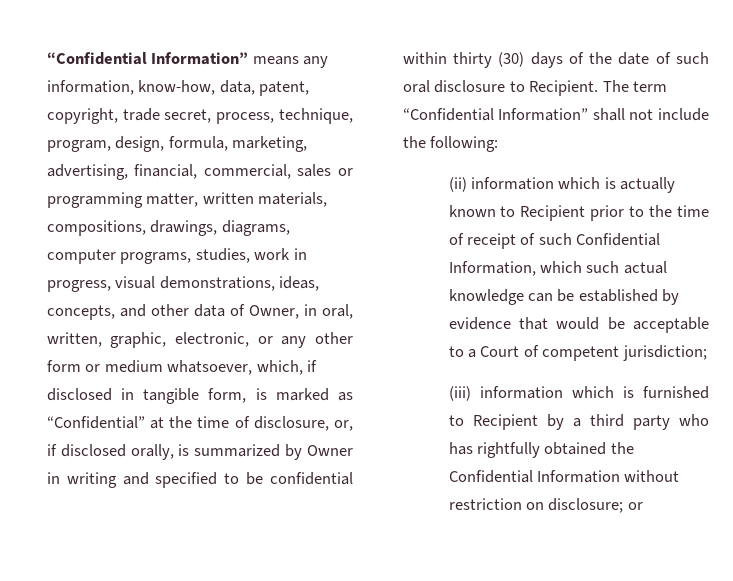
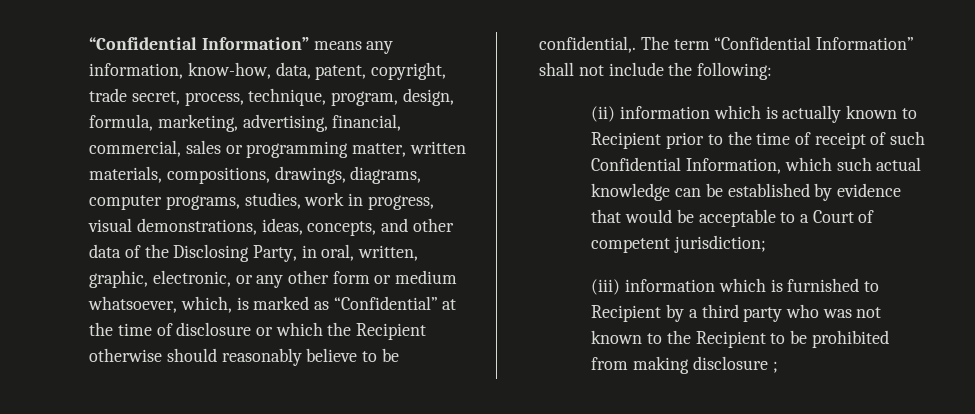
[248,305,299,319] Owner, -> [144,244,298,262] the Disclosing Party,
[307,360,318,372] [46,388,247,404] if disclosed in tangible form, -> (232, 304) none
[253,416,353,431] [46,444,353,460] [46,472,353,488] [402,52,709,68] [402,80,599,96] disclosure, or, if disclosed orally, is summarized by Owner in writing and specified to be confidential within thirty (30) days of the date of such oral disclosure to Recipient. -> [176,322,427,340] [89,348,399,366] [539,36,637,53] disclosure or which the Recipient otherwise should reasonably believe to be confidential,.
[448,442,634,458] [448,470,680,483] [448,498,643,513] has rightfully obtained the Confidential Information without restriction on disclosure; or -> [822,307,882,318] [591,330,889,348] [591,356,778,374] was not known to the Recipient to be prohibited from making disclosure ;

